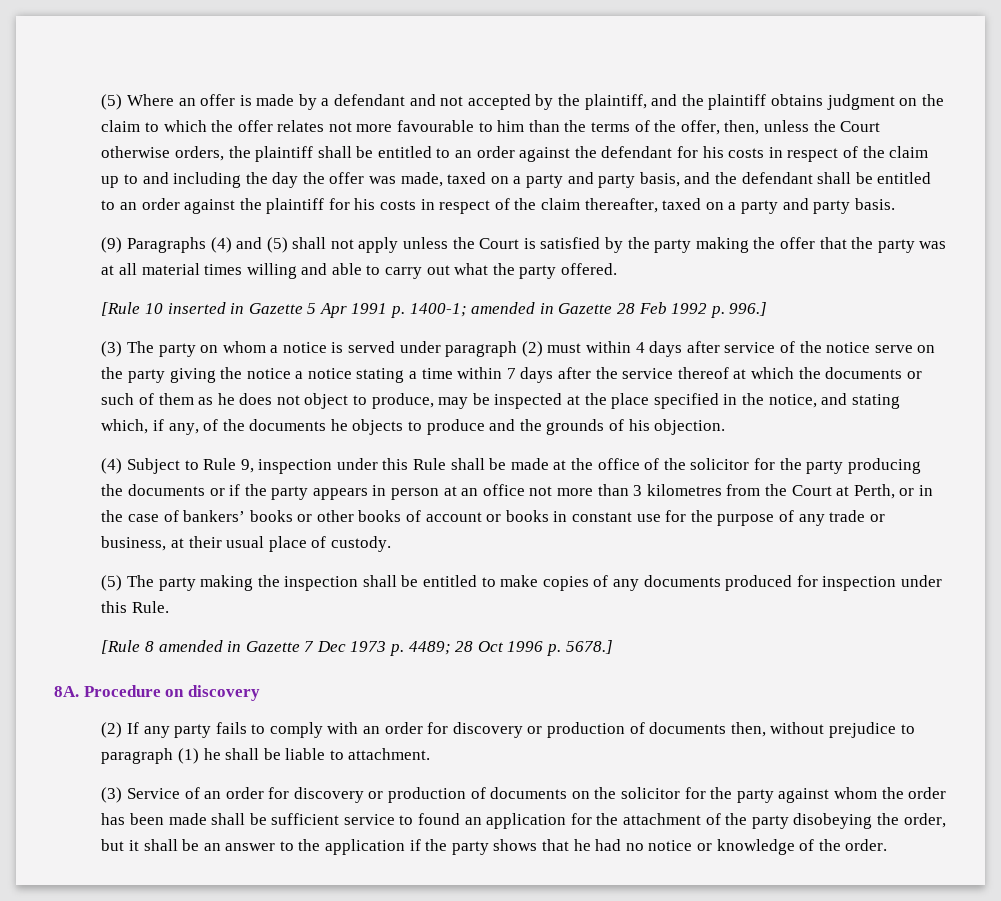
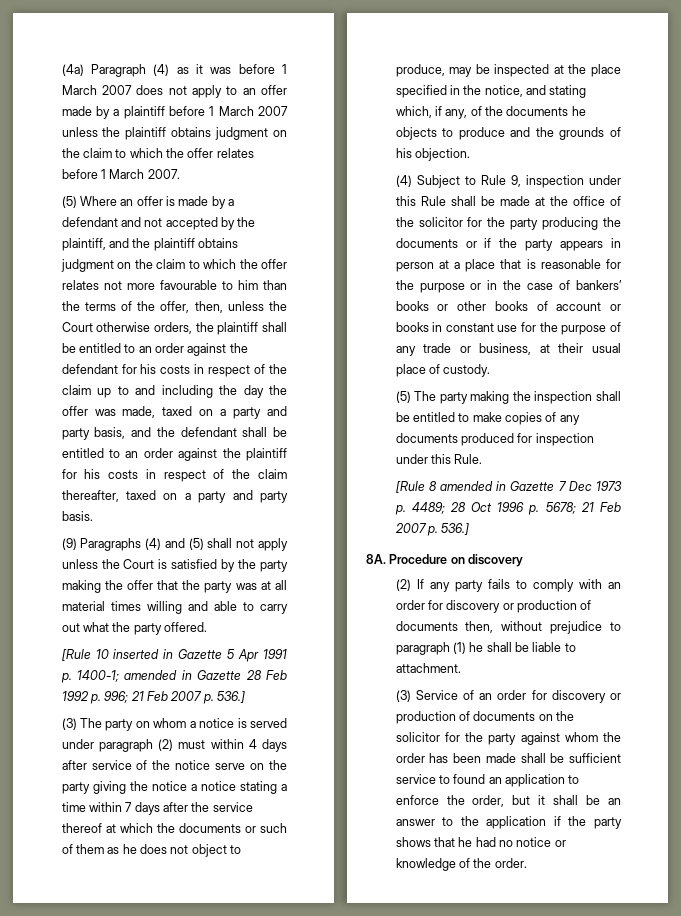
(101, 102) none -> [61,64,287,77] [61,85,287,98] [61,106,288,119] [61,127,287,140] [61,148,254,158] [61,169,180,179] (4a) Paragraph (4) as it was before 1 March 2007 does not apply to an offer made by a plaintiff before 1 March 2007 unless the plaintiff obtains judgment on the claim to which the offer relates before 1 March 2007. //
[729,302,768,316] 996.] -> [104,691,246,704] 996; 21 Feb 2007 p. 536.]
[461,484,895,499] an office not more than 3 kilometres from the Court at Perth, -> [454,259,621,272] [395,280,465,293] a place that is reasonable for the purpose
[565,640,613,654] 5678.] -> [545,502,621,514] [394,523,470,536] 5678; 21 Feb 2007 p. 536.]
[570,813,873,829] for the attachment of the party disobeying -> [568,775,580,784] [395,795,439,805] to enforce

